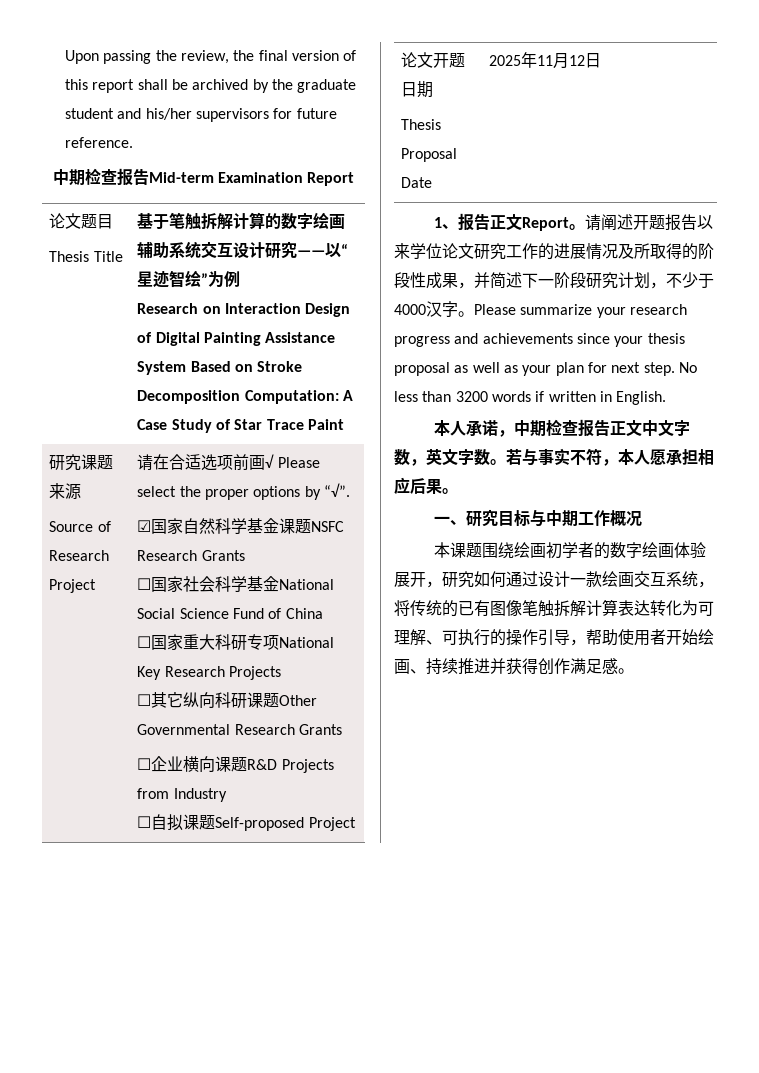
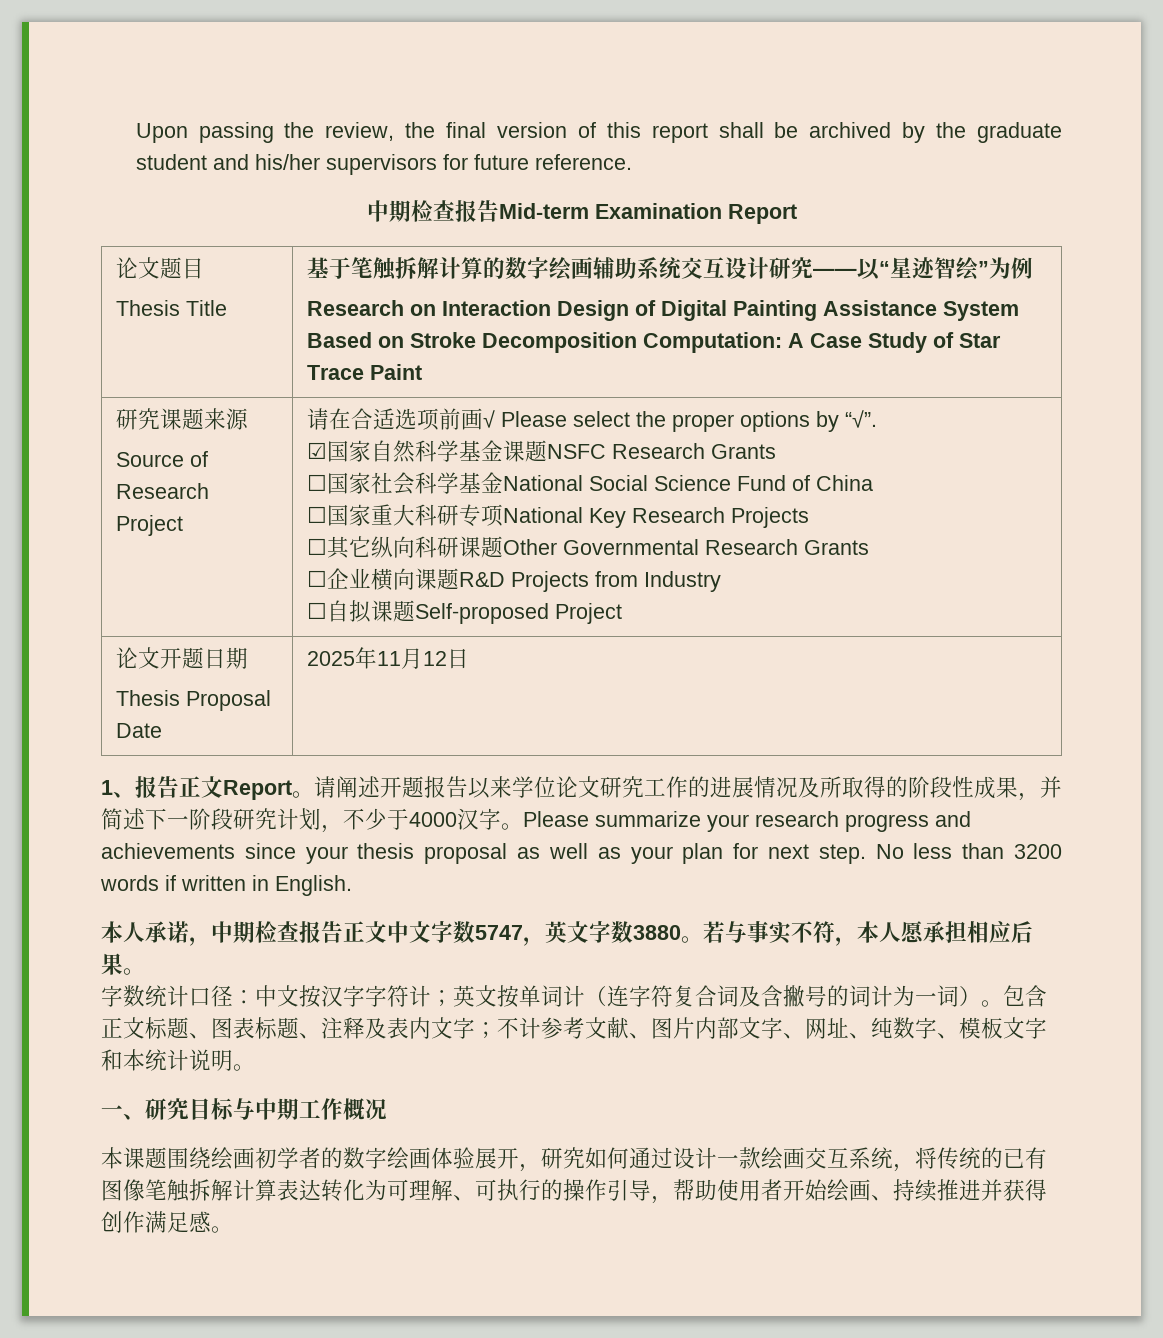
(410, 457) none -> [475,925,523,940] 5747
(490, 457) none -> [633,925,681,940] 3880
(458, 491) none -> [101,985,1047,1008] [101,1017,1047,1039] [101,1049,255,1071] // 字数统计口径：中文按汉字字符计；英文按单词计（连字符复合词及含撇号的词计为一词）。包含正文标题、图表标题、注释及表内文字；不计参考文献、图片内部文字、网址、纯数字、模板文字和本统计说明。

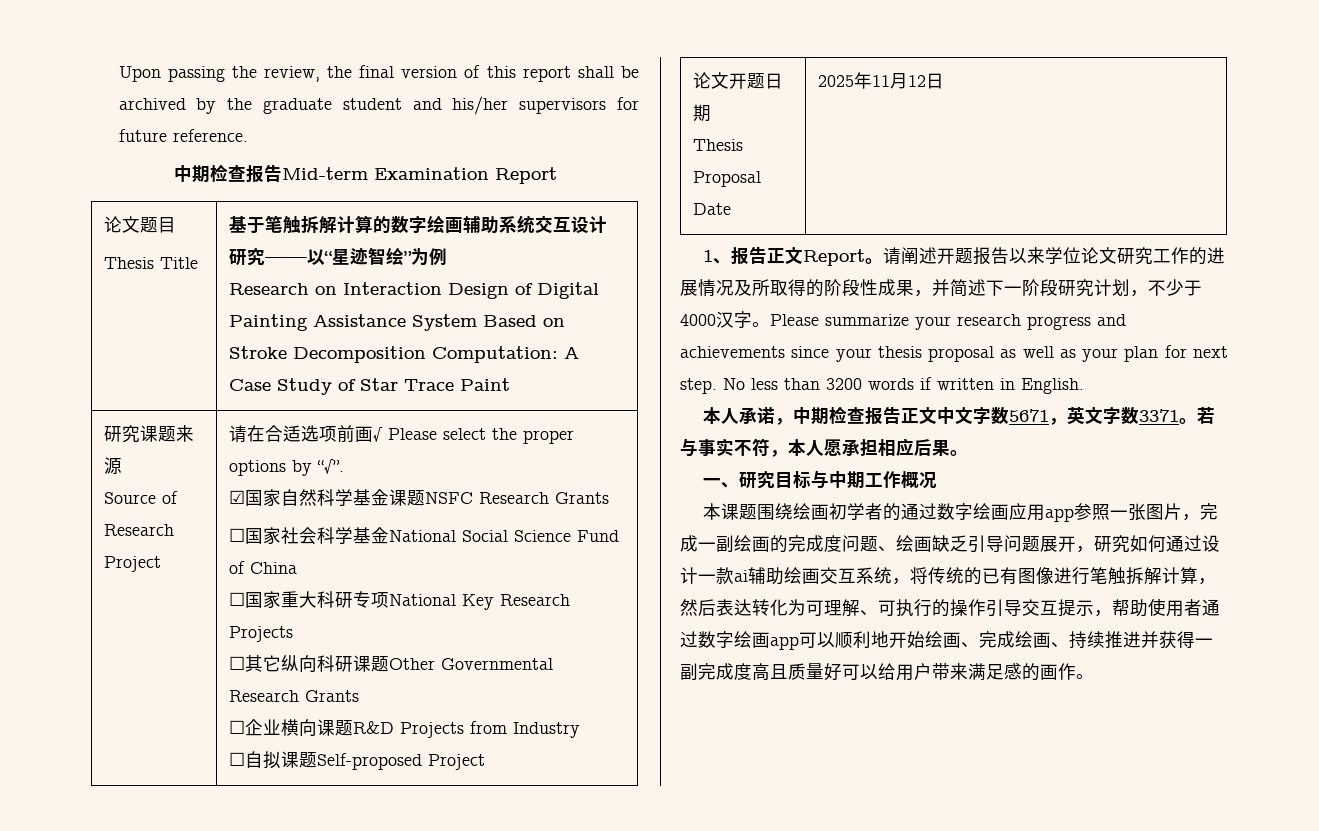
[475,925,523,940] 5747 -> [1009,409,1050,422] 5671
[633,925,681,940] 3880 -> [1139,409,1180,422] 3371
[101,985,1047,1008] [101,1017,1047,1039] [101,1049,255,1071] // 字数统计口径：中文按汉字字符计；英文按单词计（连字符复合词及含撇号的词计为一词）。包含正文标题、图表标题、注释及表内文字；不计参考文献、图片内部文字、网址、纯数字、模板文字和本统计说明。 -> (968, 453) none
[343,1147,475,1170] 数字绘画体验 -> [901,503,1219,522] [680,535,1040,553] 通过数字绘画应用app参照一张图片，完成一副绘画的完成度问题、绘画缺乏引导问题
(761, 1158) none -> [734,567,784,585] ai辅助
[145,1179,277,1202] 笔触拆解计算 -> [1054,567,1216,585] [680,599,716,616] 进行笔触拆解计算，然后
(651, 1190) none -> [1022,599,1094,617] 交互提示
[783,1179,1047,1202] [101,1211,211,1233] 开始绘画、持续推进并获得创作满足感 -> [1202,599,1220,616] [680,631,1213,650] [680,663,1076,681] 通过数字绘画app可以顺利地开始绘画、完成绘画、持续推进并获得一副完成度高且质量好可以给用户带来满足感的画作

